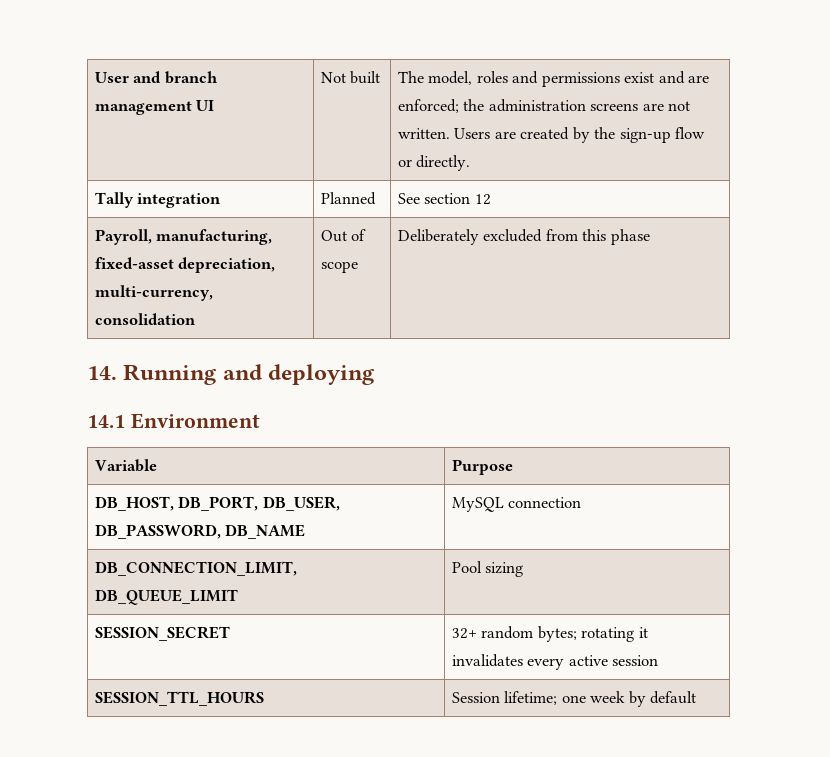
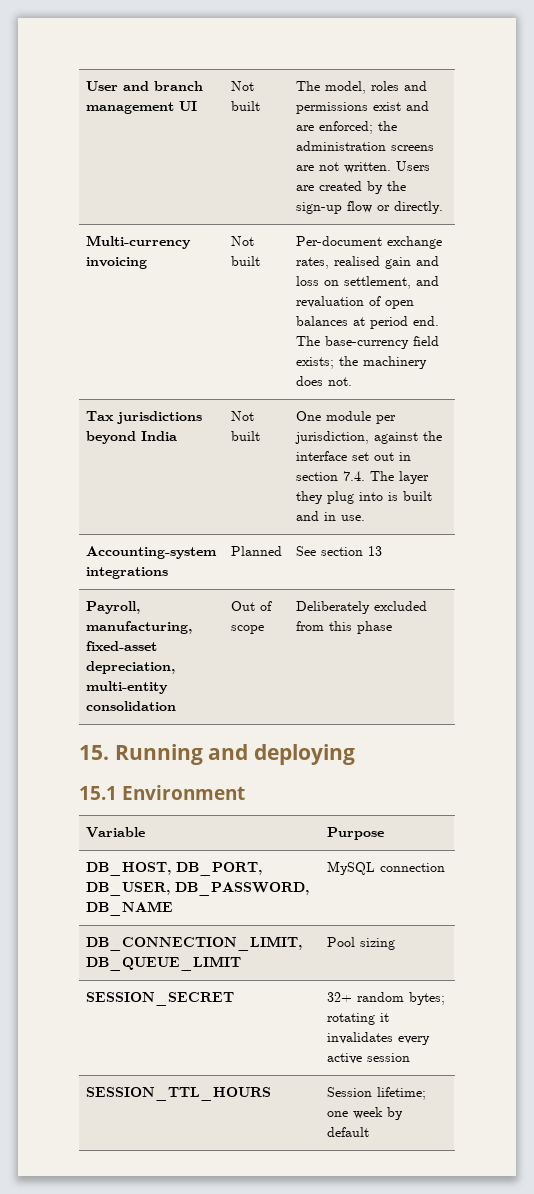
[94,192,222,208] Tally integration -> [85,235,191,249] [85,257,147,269] [230,236,254,246] [230,256,260,266] [295,236,442,249] [295,256,439,269] [295,276,439,289] [295,296,414,309] [295,316,439,329] [295,336,439,349] [295,356,427,369] [295,376,352,386] [85,411,202,424] [85,431,177,444] [230,411,254,421] [230,431,260,441] [295,411,396,424] [294,431,442,444] [295,451,411,461] [295,471,429,484] [295,491,432,504] [295,511,365,521] [85,546,217,559] [85,567,168,579] Multi-currency invoicing | Not built | Per-document exchange rates, realised gain and loss on settlement, and revaluation of open balances at period end. The base-currency field exists; the machinery does not. // Tax jurisdictions beyond India | Not built | One module per jurisdiction, against the interface set out in section 7.4. The layer they plug into is built and in use. // Accounting-system integrations
[474,194,491,205] 12 -> [367,546,382,556] 13
[94,285,213,301] multi-currency, -> [85,681,168,694] multi-entity
[87,366,117,380] 14. -> [79,745,109,760] 15.
[87,415,125,428] 14.1 -> [79,786,117,800] 15.1

